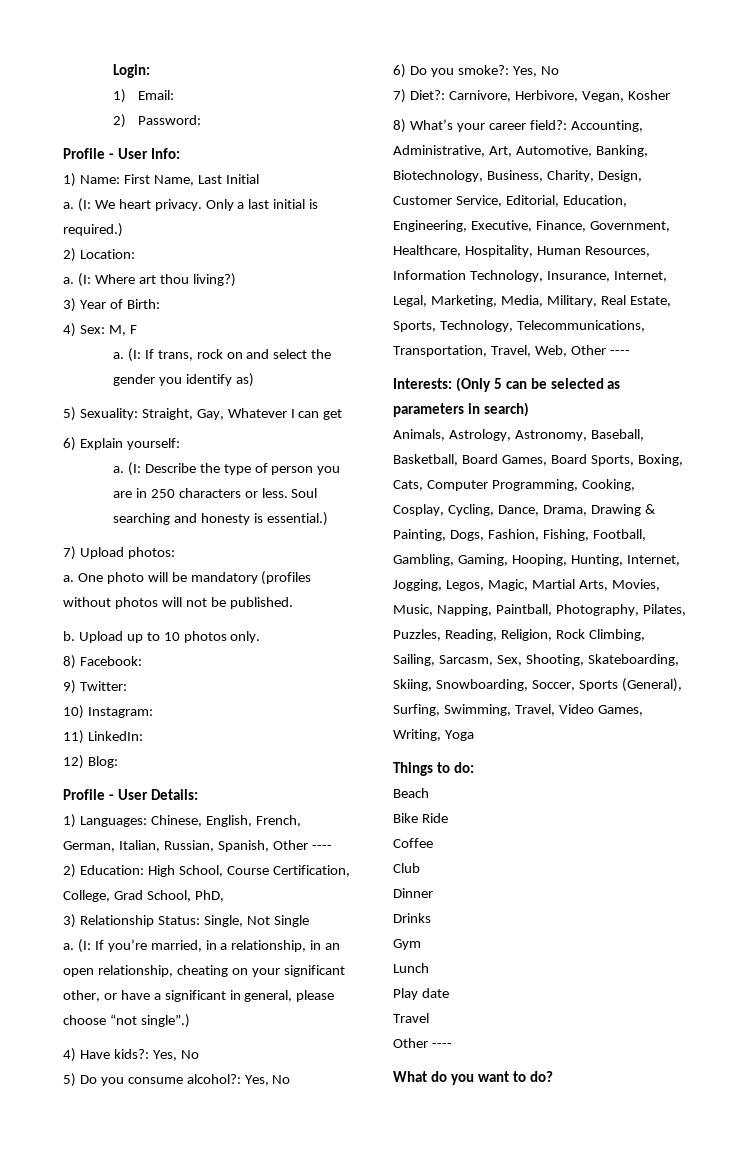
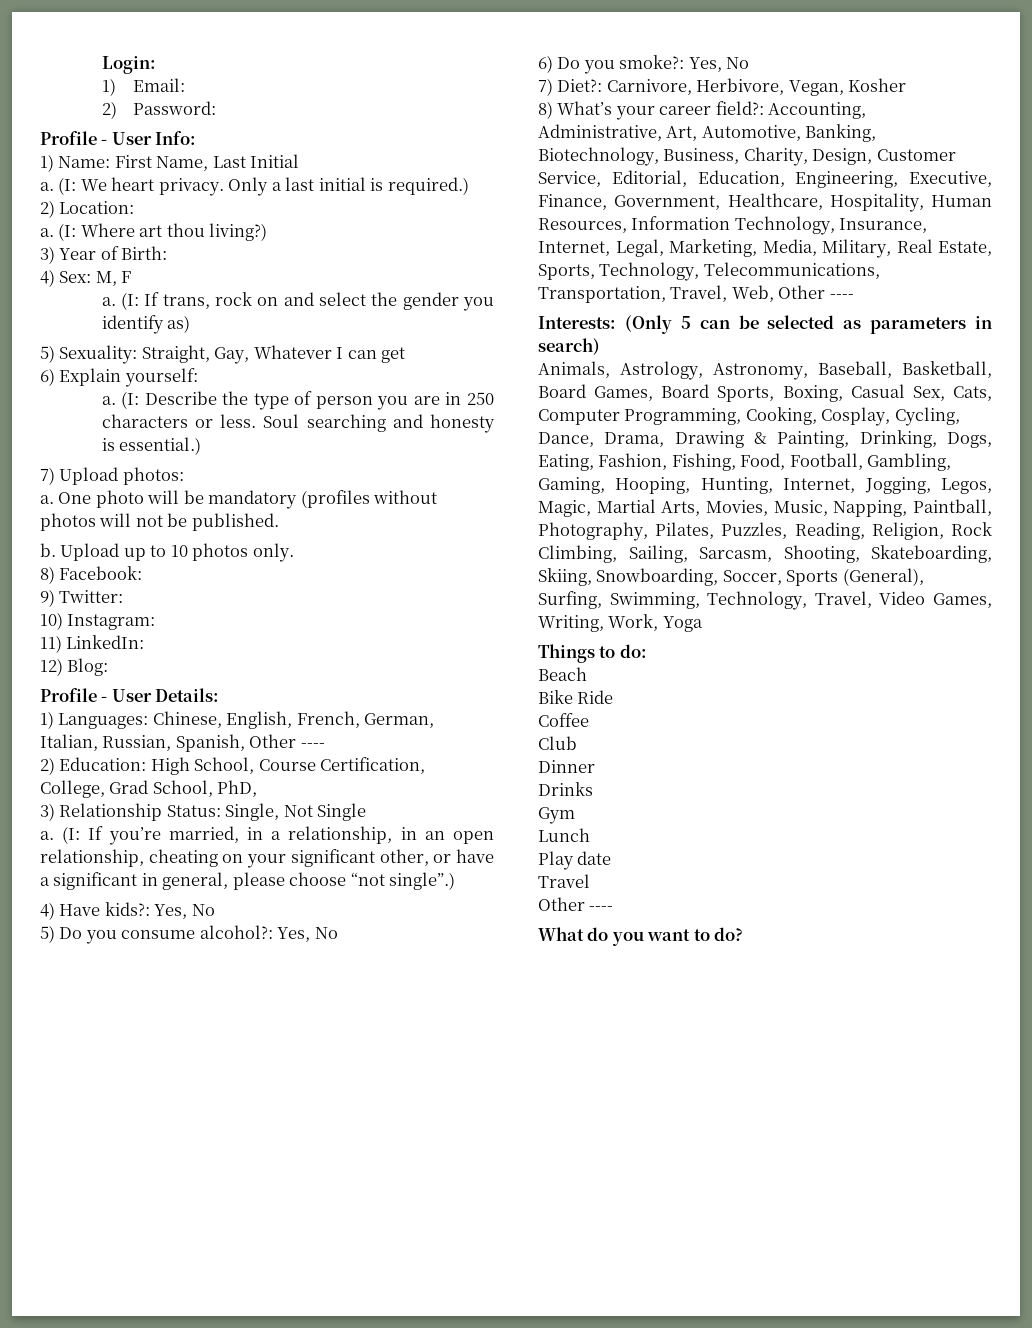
(683, 460) none -> [850,384,945,401] Casual Sex,
[449,530,484,541] Dogs, -> [859,430,992,448] [538,454,594,471] Drinking, Dogs, Eating,
(589, 535) none -> [740,453,786,470] Food,
[496,655,522,666] Sex, -> (772, 554) none
(511, 710) none -> [707,591,808,610] Technology,
(441, 735) none -> [608,614,659,631] Work,

